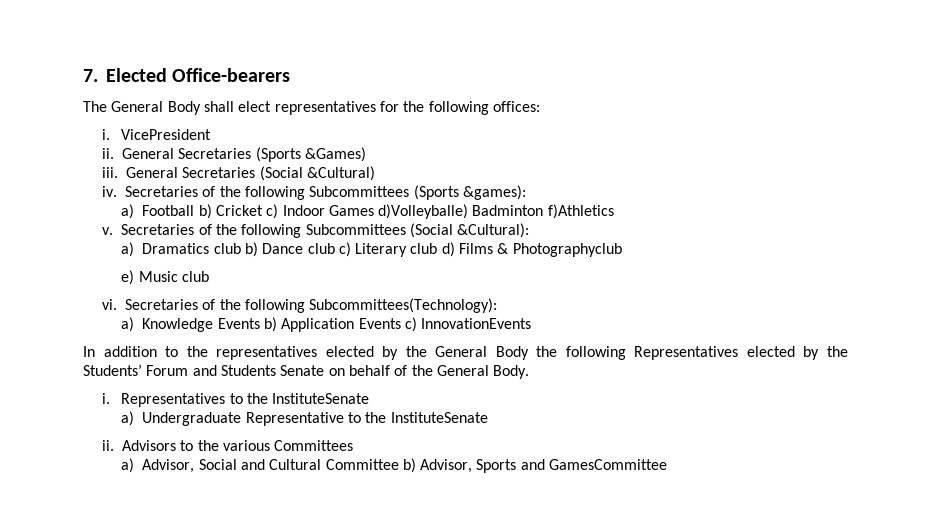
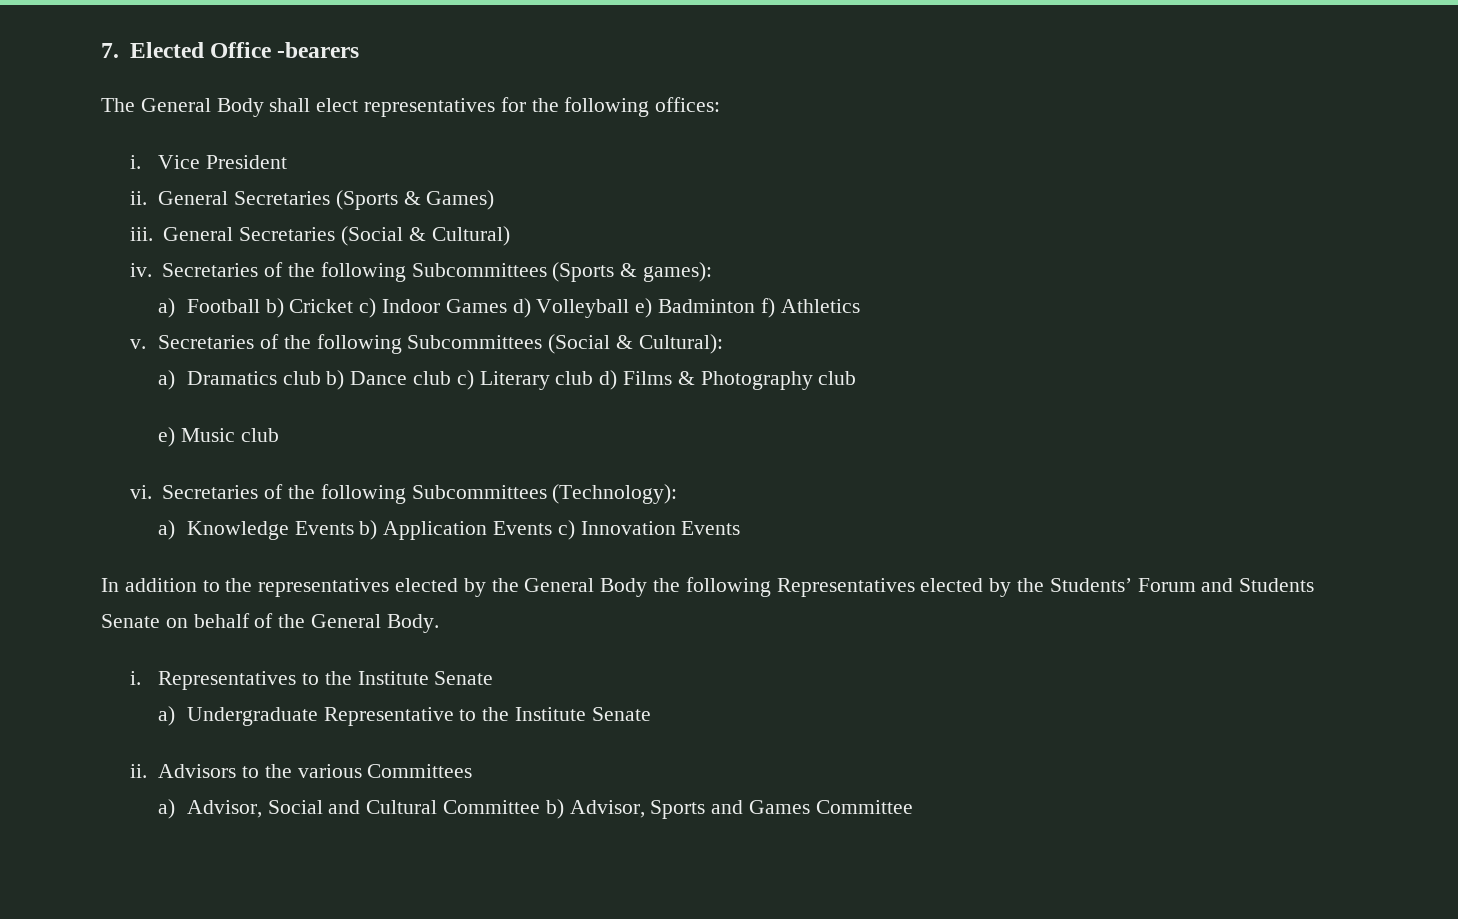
[172,68,291,82] Office-bearers -> [210,42,360,58] Office -bearers
[121,129,212,140] VicePresident -> [158,155,288,169] Vice President
[305,147,367,162] &Games) -> [403,190,495,210] & Games)
[307,166,376,181] &Cultural) -> [408,226,510,246] & Cultural)
[463,185,527,200] &games): -> [620,262,712,282] & games):
[378,204,614,219] d)Volleyballe) Badminton f)Athletics -> [512,298,860,318] d) Volleyball e) Badminton f) Athletics
[457,223,530,238] &Cultural): -> [616,334,723,354] & Cultural):
[512,243,622,257] Photographyclub -> [700,371,857,390] Photography club
[309,298,498,313] Subcommittees(Technology): -> [411,484,678,504] Subcommittees (Technology):
[421,318,532,329] InnovationEvents -> [580,521,741,535] Innovation Events
[272,393,370,404] InstituteSenate -> [357,671,494,685] Institute Senate
[390,412,488,423] InstituteSenate -> [515,707,651,721] Institute Senate
[549,459,668,470] GamesCommittee -> [749,800,913,814] Games Committee

